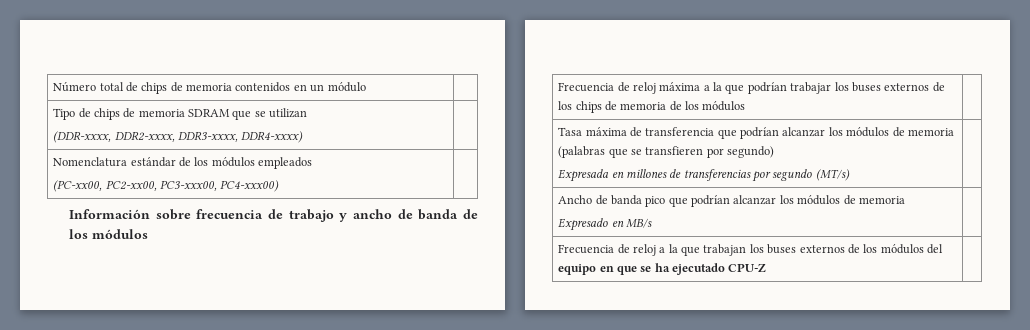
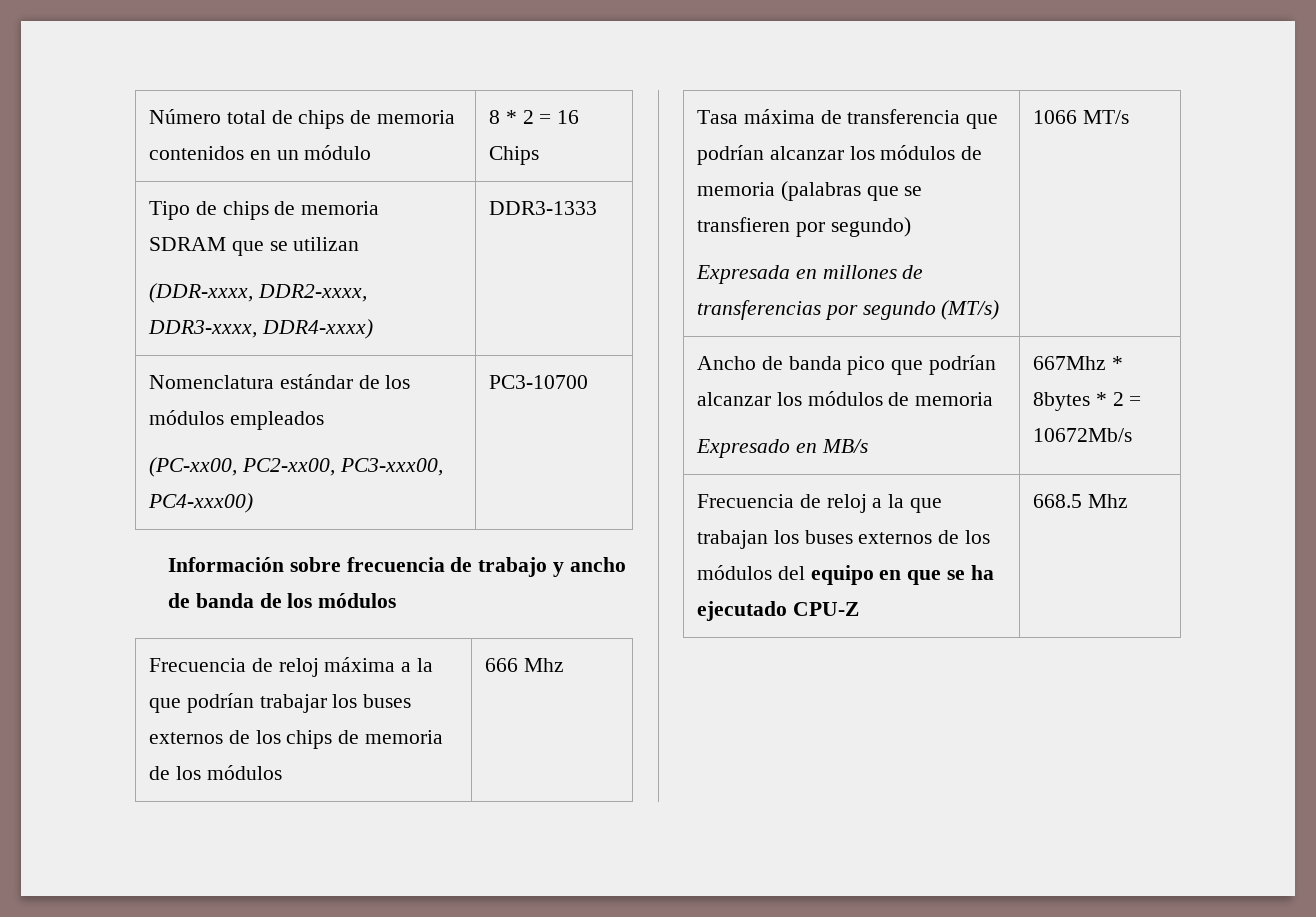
(366, 87) none -> [488,110,580,124] [488,146,539,165] 8 * 2 = 16 Chips
(304, 137) none -> [488,201,597,215] DDR3-1333
(280, 186) none -> [488,375,588,389] PC3-10700
(746, 106) none -> [484,658,564,672] 666 Mhz
(850, 175) none -> [1032,110,1129,124] 1066 MT/s
(652, 223) none -> [1032,356,1123,370] [1032,392,1142,411] [1032,428,1132,442] 667Mhz * 8bytes * 2 = 10672Mb/s
(767, 267) none -> [1032,494,1128,508] 668.5 Mhz

